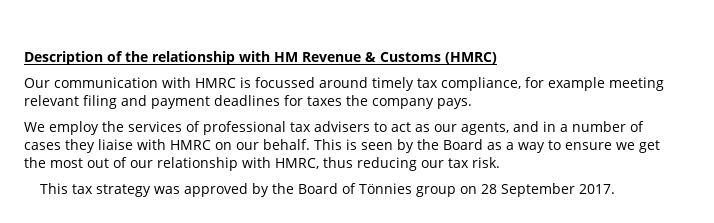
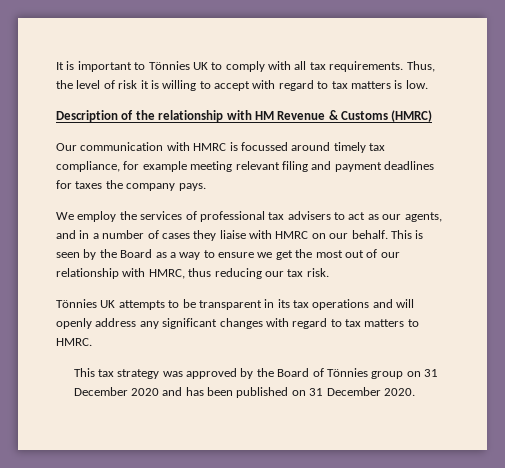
(24, 58) none -> [56,61,435,72] [56,80,428,91] It is important to Tönnies UK to comply with all tax requirements. Thus, the level of risk it is willing to accept with regard to tax matters is low. //
(500, 162) none -> [56,299,415,310] [56,318,419,329] [56,338,92,346] // Tönnies UK attempts to be transparent in its tax operations and will openly address any significant changes with regard to tax matters to HMRC.
[480,183,615,197] 28 September 2017. -> [424,369,439,377] [73,387,415,398] 31 December 2020 and has been published on 31 December 2020.

